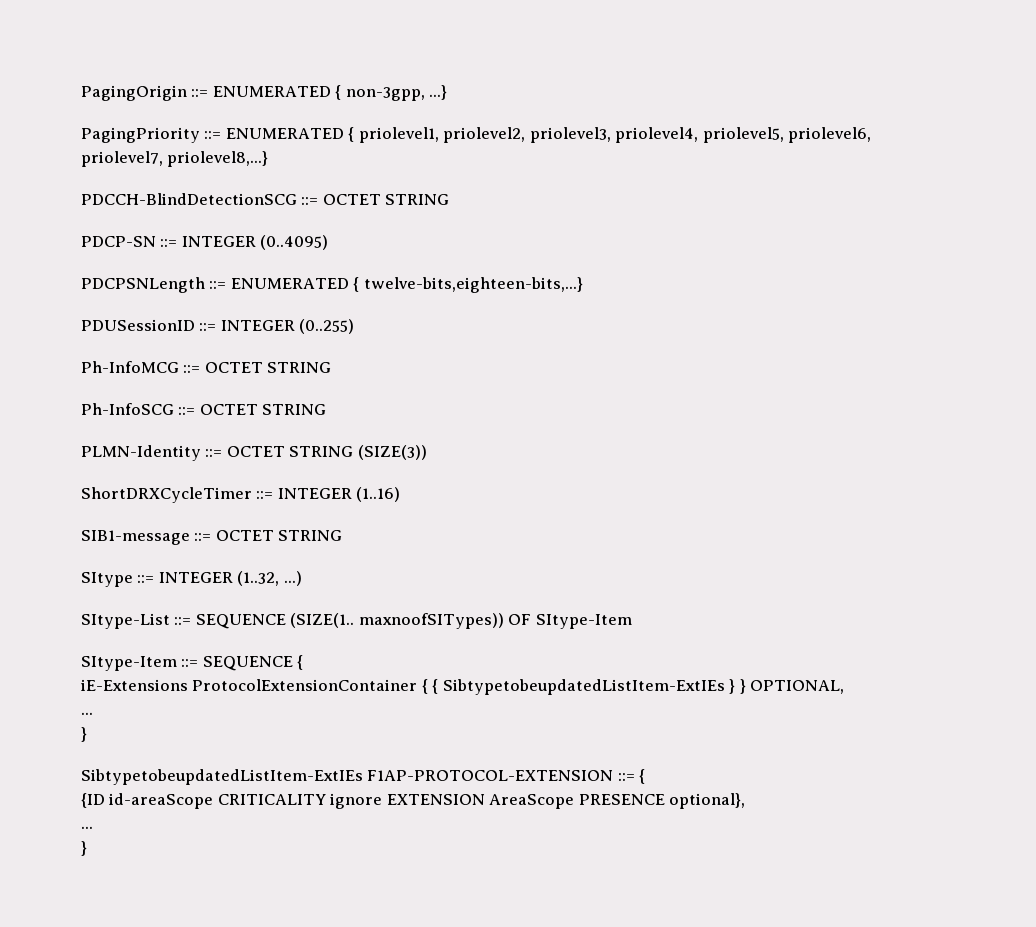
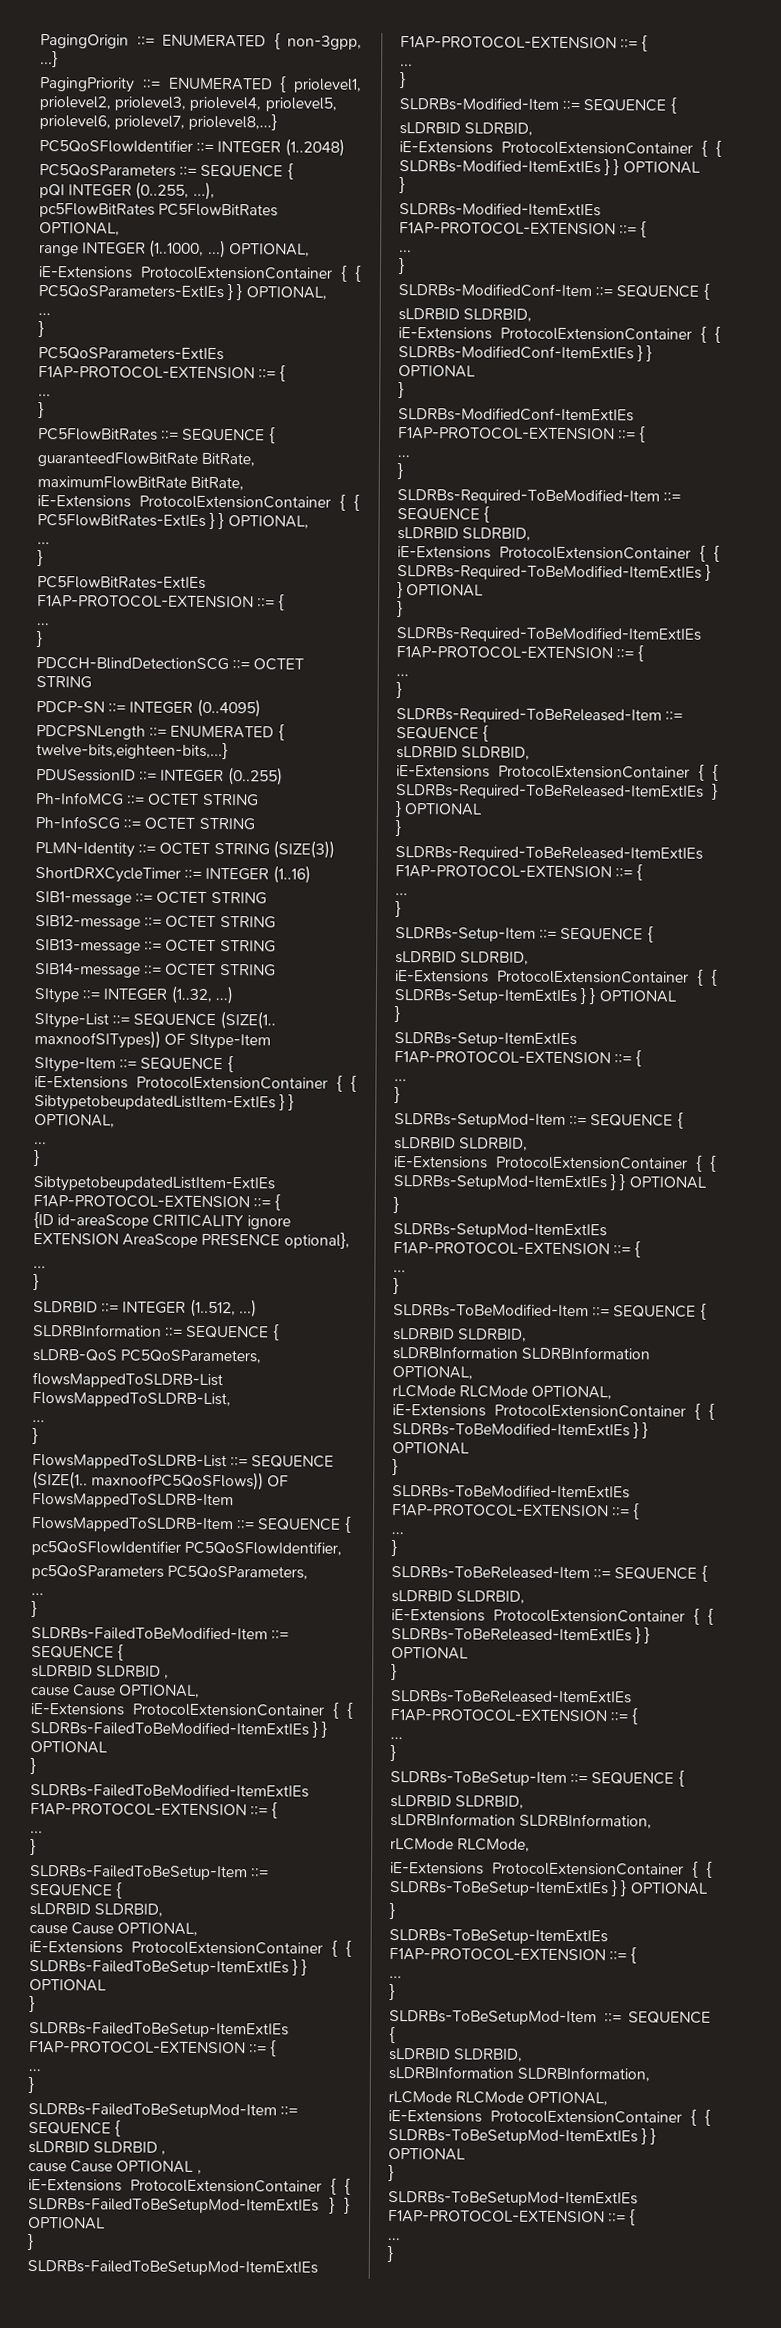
(269, 159) none -> [39,138,345,157] [39,163,294,180] [39,181,215,201] [39,203,279,218] [39,222,120,236] [39,239,310,259] [38,265,362,282] [38,284,327,301] [38,313,51,316] [38,321,44,338] [38,347,224,361] [38,365,287,382] [38,394,51,397] [38,402,44,419] [38,427,276,444] [37,452,256,467] [37,476,245,491] [37,494,360,511] [37,512,309,530] [37,542,50,545] [37,550,43,567] [37,576,206,589] [37,594,286,611] [37,623,50,626] [36,631,42,648] // PC5QoSFlowIdentifier ::= INTEGER (1..2048) // PC5QoSParameters ::= SEQUENCE { // pQI INTEGER (0..255, ...), // pc5FlowBitRates PC5FlowBitRates OPTIONAL, // range INTEGER (1..1000, ...) OPTIONAL, // iE-Extensions ProtocolExtensionContainer { { PC5QoSParameters-ExtIEs } } OPTIONAL, // ... // } // PC5QoSParameters-ExtIEs F1AP-PROTOCOL-EXTENSION ::= { // ... // } // PC5FlowBitRates ::= SEQUENCE { // guaranteedFlowBitRate BitRate, // maximumFlowBitRate BitRate, // iE-Extensions ProtocolExtensionContainer { { PC5FlowBitRates-ExtIEs } } OPTIONAL, // ... // } // PC5FlowBitRates-ExtIEs F1AP-PROTOCOL-EXTENSION ::= { // ... // }
(343, 535) none -> [35,915,276,930] [35,939,276,954] [35,963,276,978] // SIB12-message ::= OCTET STRING // SIB13-message ::= OCTET STRING // SIB14-message ::= OCTET STRING
(87, 848) none -> [33,1298,257,1318] [33,1324,280,1341] [32,1349,262,1364] [32,1372,223,1389] [32,1392,231,1408] [32,1420,45,1423] [32,1428,38,1445] [32,1454,335,1470] [32,1471,290,1491] [32,1493,234,1509] [31,1516,352,1533] [31,1540,343,1556] [31,1565,309,1580] [31,1593,44,1596] [31,1601,37,1618] [31,1626,290,1641] [31,1644,125,1661] [31,1665,170,1679] [31,1684,201,1698] [30,1702,353,1719] [30,1721,328,1738] [30,1740,108,1754] [30,1757,36,1775] [30,1782,309,1798] [30,1802,279,1819] [30,1830,43,1834] [30,1838,36,1856] [30,1864,270,1881] [29,1882,123,1899] [29,1902,164,1917] [29,1922,199,1936] [29,1940,352,1957] [29,1959,308,1976] [29,1978,107,1992] [29,1995,35,2013] [29,2021,289,2038] [29,2040,278,2057] [28,2068,41,2072] [28,2076,34,2094] [28,2102,299,2119] [28,2120,122,2137] [28,2140,167,2155] [28,2160,202,2174] [28,2178,351,2195] [28,2197,350,2214] [28,2216,106,2230] [27,2233,34,2251] [27,2259,318,2276] [400,35,649,52] [400,64,413,67] [400,72,406,89] [399,97,677,114] [399,122,534,136] [399,140,722,157] [399,159,701,176] [399,177,405,194] [399,202,601,217] [399,221,648,238] [399,250,412,253] [398,258,405,275] [398,283,710,300] [398,308,533,322] [398,326,721,343] [398,345,653,362] [398,365,476,378] [398,382,404,399] [398,407,634,422] [398,426,647,443] [397,455,410,458] [397,463,403,480] [397,488,682,505] [397,506,491,523] [397,527,532,541] [397,545,720,562] [397,564,712,581] [397,582,485,599] [397,601,403,618] [396,626,701,643] [396,645,645,662] [396,674,409,677] [396,682,402,699] [396,708,684,724] [396,725,490,742] [396,746,531,760] [396,764,719,781] [396,783,718,800] [395,801,484,818] [395,820,401,837] [395,846,703,862] [395,864,644,881] [395,893,408,896] [395,901,401,918] [395,926,654,943] [395,951,530,965] [395,969,718,986] [394,988,677,1005] [394,1006,400,1023] [394,1032,577,1048] [394,1050,643,1067] [394,1079,407,1082] [394,1087,400,1104] [394,1112,684,1129] [394,1137,529,1151] [393,1155,717,1172] [393,1174,707,1191] [393,1197,399,1214] [393,1223,607,1239] [393,1241,642,1258] [393,1270,406,1273] [393,1278,399,1295] [393,1303,707,1320] [393,1328,528,1342] [392,1346,651,1360] [392,1366,473,1380] [392,1385,613,1400] [392,1403,715,1420] [392,1422,649,1439] [392,1442,470,1455] [392,1459,398,1476] [392,1484,630,1499] [392,1503,641,1520] [391,1532,404,1535] [391,1540,397,1557] [391,1565,708,1582] [391,1590,526,1604] [391,1608,714,1625] [391,1627,651,1644] [391,1647,469,1660] [391,1664,397,1681] [390,1690,632,1704] [390,1708,639,1725] [390,1737,403,1740] [390,1745,396,1762] [390,1770,685,1787] [390,1795,525,1809] [390,1813,653,1829] [390,1838,531,1852] [390,1861,713,1878] [389,1880,708,1897] [389,1903,395,1920] [389,1929,608,1945] [389,1947,638,1964] [389,1976,402,1979] [389,1984,395,2001] [389,2010,711,2026] [389,2027,396,2044] [388,2048,524,2062] [388,2066,651,2082] [388,2091,609,2106] [388,2109,711,2126] [388,2128,657,2145] [388,2148,466,2161] [388,2165,394,2182] [388,2191,638,2207] [388,2209,637,2226] [387,2238,401,2241] [387,2246,393,2263] // SLDRBID ::= INTEGER (1..512, ...) // SLDRBInformation ::= SEQUENCE { // sLDRB-QoS PC5QoSParameters, // flowsMappedToSLDRB-List FlowsMappedToSLDRB-List, // ... // } // FlowsMappedToSLDRB-List ::= SEQUENCE (SIZE(1.. maxnoofPC5QoSFlows)) OF FlowsMappedToSLDRB-Item // FlowsMappedToSLDRB-Item ::= SEQUENCE { // pc5QoSFlowIdentifier PC5QoSFlowIdentifier, // pc5QoSParameters PC5QoSParameters, // ... // } // SLDRBs-FailedToBeModified-Item ::= SEQUENCE { // sLDRBID SLDRBID , // cause Cause OPTIONAL, // iE-Extensions ProtocolExtensionContainer { { SLDRBs-FailedToBeModified-ItemExtIEs } } OPTIONAL // } // SLDRBs-FailedToBeModified-ItemExtIEs F1AP-PROTOCOL-EXTENSION ::= { // ... // } // SLDRBs-FailedToBeSetup-Item ::= SEQUENCE { // sLDRBID SLDRBID, // cause Cause OPTIONAL, // iE-Extensions ProtocolExtensionContainer { { SLDRBs-FailedToBeSetup-ItemExtIEs } } OPTIONAL // } // SLDRBs-FailedToBeSetup-ItemExtIEs F1AP-PROTOCOL-EXTENSION ::= { // ... // } // SLDRBs-FailedToBeSetupMod-Item ::= SEQUENCE { // sLDRBID SLDRBID , // cause Cause OPTIONAL , // iE-Extensions ProtocolExtensionContainer { { SLDRBs-FailedToBeSetupMod-ItemExtIEs } } OPTIONAL // } // SLDRBs-FailedToBeSetupMod-ItemExtIEs F1AP-PROTOCOL-EXTENSION ::= { // ... // } // SLDRBs-Modified-Item ::= SEQUENCE { // sLDRBID SLDRBID, // iE-Extensions ProtocolExtensionContainer { { SLDRBs-Modified-ItemExtIEs } } OPTIONAL // } // SLDRBs-Modified-ItemExtIEs F1AP-PROTOCOL-EXTENSION ::= { // ... // } // SLDRBs-ModifiedConf-Item ::= SEQUENCE { // sLDRBID SLDRBID, // iE-Extensions ProtocolExtensionContainer { { SLDRBs-ModifiedConf-ItemExtIEs } } OPTIONAL // } // SLDRBs-ModifiedConf-ItemExtIEs F1AP-PROTOCOL-EXTENSION ::= { // ... // } // SLDRBs-Required-ToBeModified-Item ::= SEQUENCE { // sLDRBID SLDRBID, // iE-Extensions ProtocolExtensionContainer { { SLDRBs-Required-ToBeModified-ItemExtIEs } } OPTIONAL // } // SLDRBs-Required-ToBeModified-ItemExtIEs F1AP-PROTOCOL-EXTENSION ::= { // ... // } // SLDRBs-Required-ToBeReleased-Item ::= SEQUENCE { // sLDRBID SLDRBID, // iE-Extensions ProtocolExtensionContainer { { SLDRBs-Required-ToBeReleased-ItemExtIEs } } OPTIONAL // } // SLDRBs-Required-ToBeReleased-ItemExtIEs F1AP-PROTOCOL-EXTENSION ::= { // ... // } // SLDRBs-Setup-Item ::= SEQUENCE { // sLDRBID SLDRBID, // iE-Extensions ProtocolExtensionContainer { { SLDRBs-Setup-ItemExtIEs } } OPTIONAL // } // SLDRBs-Setup-ItemExtIEs F1AP-PROTOCOL-EXTENSION ::= { // ... // } // SLDRBs-SetupMod-Item ::= SEQUENCE { // sLDRBID SLDRBID, // iE-Extensions ProtocolExtensionContainer { { SLDRBs-SetupMod-ItemExtIEs } } OPTIONAL // } // SLDRBs-SetupMod-ItemExtIEs F1AP-PROTOCOL-EXTENSION ::= { // ... // } // SLDRBs-ToBeModified-Item ::= SEQUENCE { // sLDRBID SLDRBID, // sLDRBInformation SLDRBInformation OPTIONAL, // rLCMode RLCMode OPTIONAL, // iE-Extensions ProtocolExtensionContainer { { SLDRBs-ToBeModified-ItemExtIEs } } OPTIONAL // } // SLDRBs-ToBeModified-ItemExtIEs F1AP-PROTOCOL-EXTENSION ::= { // ... // } // SLDRBs-ToBeReleased-Item ::= SEQUENCE { // sLDRBID SLDRBID, // iE-Extensions ProtocolExtensionContainer { { SLDRBs-ToBeReleased-ItemExtIEs } } OPTIONAL // } // SLDRBs-ToBeReleased-ItemExtIEs F1AP-PROTOCOL-EXTENSION ::= { // ... // } // SLDRBs-ToBeSetup-Item ::= SEQUENCE { // sLDRBID SLDRBID, // sLDRBInformation SLDRBInformation, // rLCMode RLCMode, // iE-Extensions ProtocolExtensionContainer { { SLDRBs-ToBeSetup-ItemExtIEs } } OPTIONAL // } // SLDRBs-ToBeSetup-ItemExtIEs F1AP-PROTOCOL-EXTENSION ::= { // ... // } // SLDRBs-ToBeSetupMod-Item ::= SEQUENCE { // sLDRBID SLDRBID, // sLDRBInformation SLDRBInformation, // rLCMode RLCMode OPTIONAL, // iE-Extensions ProtocolExtensionContainer { { SLDRBs-ToBeSetupMod-ItemExtIEs } } OPTIONAL // } // SLDRBs-ToBeSetupMod-ItemExtIEs F1AP-PROTOCOL-EXTENSION ::= { // ... // }

